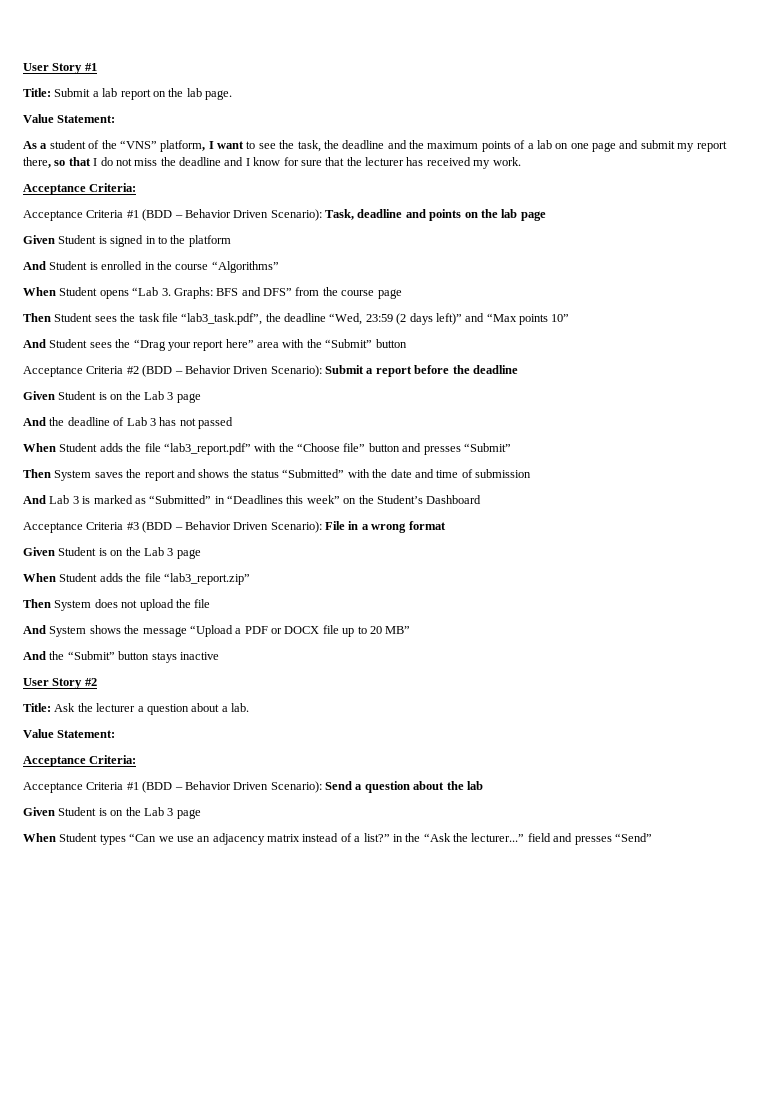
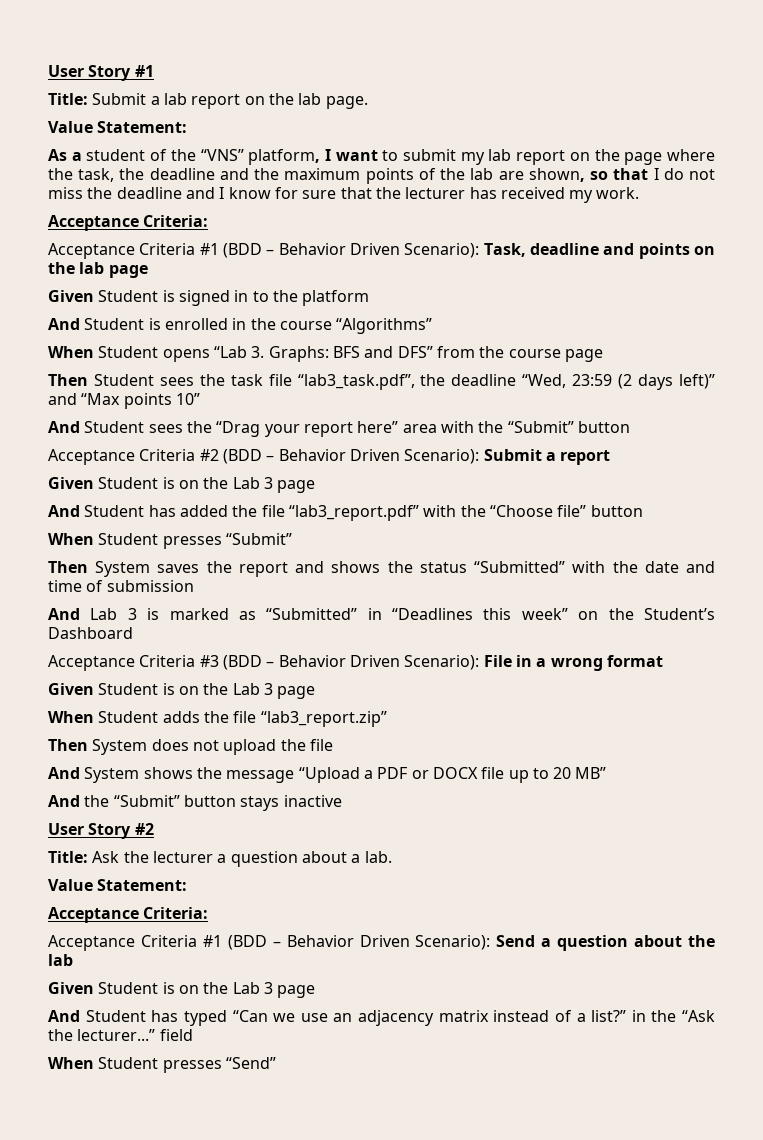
[258,143,276,149] see -> [403,149,715,165] submit my lab report on the page where
[527,140,727,152] [23,157,51,168] a lab on one page and submit my report there, -> [440,168,585,182] the lab are shown,
[414,365,518,374] [23,391,201,403] [23,417,233,429] [23,443,123,452] before the deadline // Given Student is on the Lab 3 page // And the deadline of Lab 3 has not passed // When Student adds -> [48,477,316,493] [48,505,228,517] // Given Student is on the Lab 3 page // And Student has added
[402,443,422,452] and -> [48,533,159,545] // When Student
[23,833,126,845] When Student types -> [48,1010,227,1026] And Student has typed
[553,833,573,842] and -> [48,1057,159,1069] // When Student

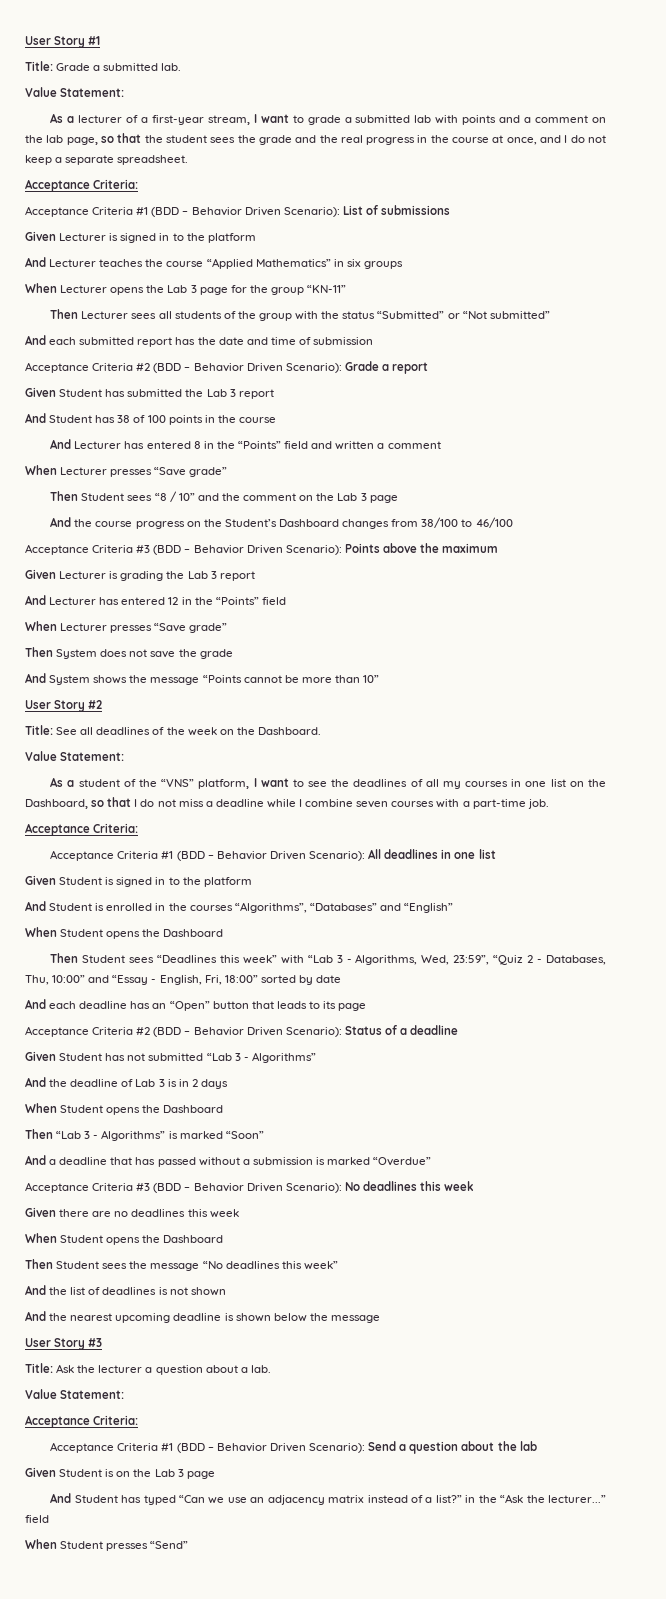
[92,93,368,109] Submit a lab report on the lab page. -> [56,63,182,71] [25,87,125,97] [50,113,606,125] [25,133,607,145] [25,155,189,165] [25,179,139,192] [25,205,451,217] [25,231,256,243] [25,257,403,269] [25,283,347,295] [50,309,550,321] [25,335,374,347] [25,361,429,374] [25,387,274,399] [25,413,276,425] [50,439,441,450] [25,465,228,477] [50,491,398,503] [50,517,513,529] [25,543,499,555] [25,569,255,581] [25,595,286,605] [25,621,228,633] [25,647,233,659] [25,673,380,685] [25,700,103,712] [25,725,321,736] Grade a submitted lab. // Value Statement: // As a lecturer of a first-year stream, I want to grade a submitted lab with points and a comment on the lab page, so that the student sees the grade and the real progress in the course at once, and I do not keep a separate spreadsheet. // Acceptance Criteria: // Acceptance Criteria #1 (BDD – Behavior Driven Scenario): List of submissions // Given Lecturer is signed in to the platform // And Lecturer teaches the course “Applied Mathematics” in six groups // When Lecturer opens the Lab 3 page for the group “KN-11” // Then Lecturer sees all students of the group with the status “Submitted” or “Not submitted” // And each submitted report has the date and time of submission // Acceptance Criteria #2 (BDD – Behavior Driven Scenario): Grade a report // Given Student has submitted the Lab 3 report // And Student has 38 of 100 points in the course // And Lecturer has entered 8 in the “Points” field and written a comment // When Lecturer presses “Save grade” // Then Student sees “8 / 10” and the comment on the Lab 3 page // And the course progress on the Student’s Dashboard changes from 38/100 to 46/100 // Acceptance Criteria #3 (BDD – Behavior Driven Scenario): Points above the maximum // Given Lecturer is grading the Lab 3 report // And Lecturer has entered 12 in the “Points” field // When Lecturer presses “Save grade” // Then System does not save the grade // And System shows the message “Points cannot be more than 10” // User Story #2 // Title: See all deadlines of the week on the Dashboard.
[403,149,715,165] [48,168,585,184] submit my lab report on the page where the task, the deadline and the maximum points of the lab are shown, -> [308,779,607,789] [25,799,88,809] see the deadlines of all my courses in one list on the Dashboard,
[87,187,640,203] the deadline and I know for sure that the lecturer has received my work. -> [205,799,549,809] a deadline while I combine seven courses with a part-time job.
[483,243,716,259] [48,262,148,278] Task, deadline and points on the lab page -> [368,849,496,859] All deadlines in one list
[279,318,433,334] [48,346,603,362] [48,374,715,390] [48,393,200,409] [48,421,630,437] [48,449,611,465] [48,477,316,493] [48,505,643,521] [48,533,292,549] [48,561,716,577] [48,580,194,592] [48,608,715,620] [48,627,133,639] [48,655,663,671] [48,683,316,699] [48,711,387,727] [48,739,333,755] [48,767,607,783] [48,795,342,811] [48,823,154,839] course “Algorithms” // When Student opens “Lab 3. Graphs: BFS and DFS” from the course page // Then Student sees the task file “lab3_task.pdf”, the deadline “Wed, 23:59 (2 days left)” and “Max points 10” // And Student sees the “Drag your report here” area with the “Submit” button // Acceptance Criteria #2 (BDD – Behavior Driven Scenario): Submit a report // Given Student is on the Lab 3 page // And Student has added the file “lab3_report.pdf” with the “Choose file” button // When Student presses “Submit” // Then System saves the report and shows the status “Submitted” with the date and time of submission // And Lab 3 is marked as “Submitted” in “Deadlines this week” on the Student’s Dashboard // Acceptance Criteria #3 (BDD – Behavior Driven Scenario): File in a wrong format // Given Student is on the Lab 3 page // When Student adds the file “lab3_report.zip” // Then System does not upload the file // And System shows the message “Upload a PDF or DOCX file up to 20 MB” // And the “Submit” button stays inactive // User Story #2 -> [189,902,454,913] [25,927,224,939] [50,953,607,965] [25,975,342,985] [25,999,367,1011] [25,1025,459,1037] [25,1051,316,1063] [25,1077,228,1089] [25,1103,224,1115] [25,1129,264,1141] [25,1155,432,1167] [25,1181,475,1193] [25,1207,239,1218] [25,1233,224,1245] [25,1259,338,1271] [25,1285,226,1296] [25,1311,380,1323] [25,1338,103,1350] courses “Algorithms”, “Databases” and “English” // When Student opens the Dashboard // Then Student sees “Deadlines this week” with “Lab 3 - Algorithms, Wed, 23:59”, “Quiz 2 - Databases, Thu, 10:00” and “Essay - English, Fri, 18:00” sorted by date // And each deadline has an “Open” button that leads to its page // Acceptance Criteria #2 (BDD – Behavior Driven Scenario): Status of a deadline // Given Student has not submitted “Lab 3 - Algorithms” // And the deadline of Lab 3 is in 2 days // When Student opens the Dashboard // Then “Lab 3 - Algorithms” is marked “Soon” // And a deadline that has passed without a submission is marked “Overdue” // Acceptance Criteria #3 (BDD – Behavior Driven Scenario): No deadlines this week // Given there are no deadlines this week // When Student opens the Dashboard // Then Student sees the message “No deadlines this week” // And the list of deadlines is not shown // And the nearest upcoming deadline is shown below the message // User Story #3

